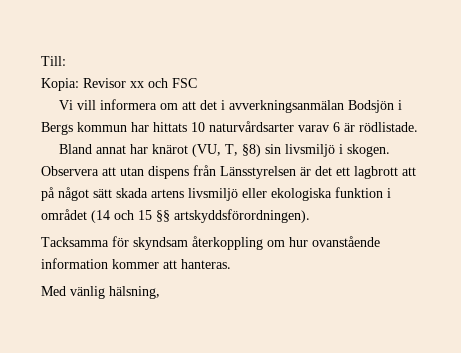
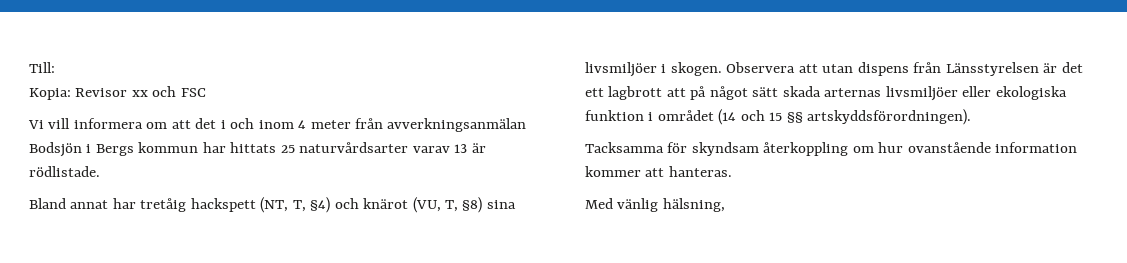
(226, 105) none -> [230,118,384,129] och inom 4 meter från
[191,122,205,132] 10 -> [280,145,295,153] 25
[333,122,340,132] 6 -> [454,144,468,153] 13
(149, 149) none -> [140,197,359,213] tretåig hackspett (NT, T, §4) och
[265,144,336,157] sin livsmiljö -> [486,200,516,209] [585,62,657,77] sina livsmiljöer
[151,188,238,201] artens livsmiljö -> [824,86,958,101] arternas livsmiljöer

